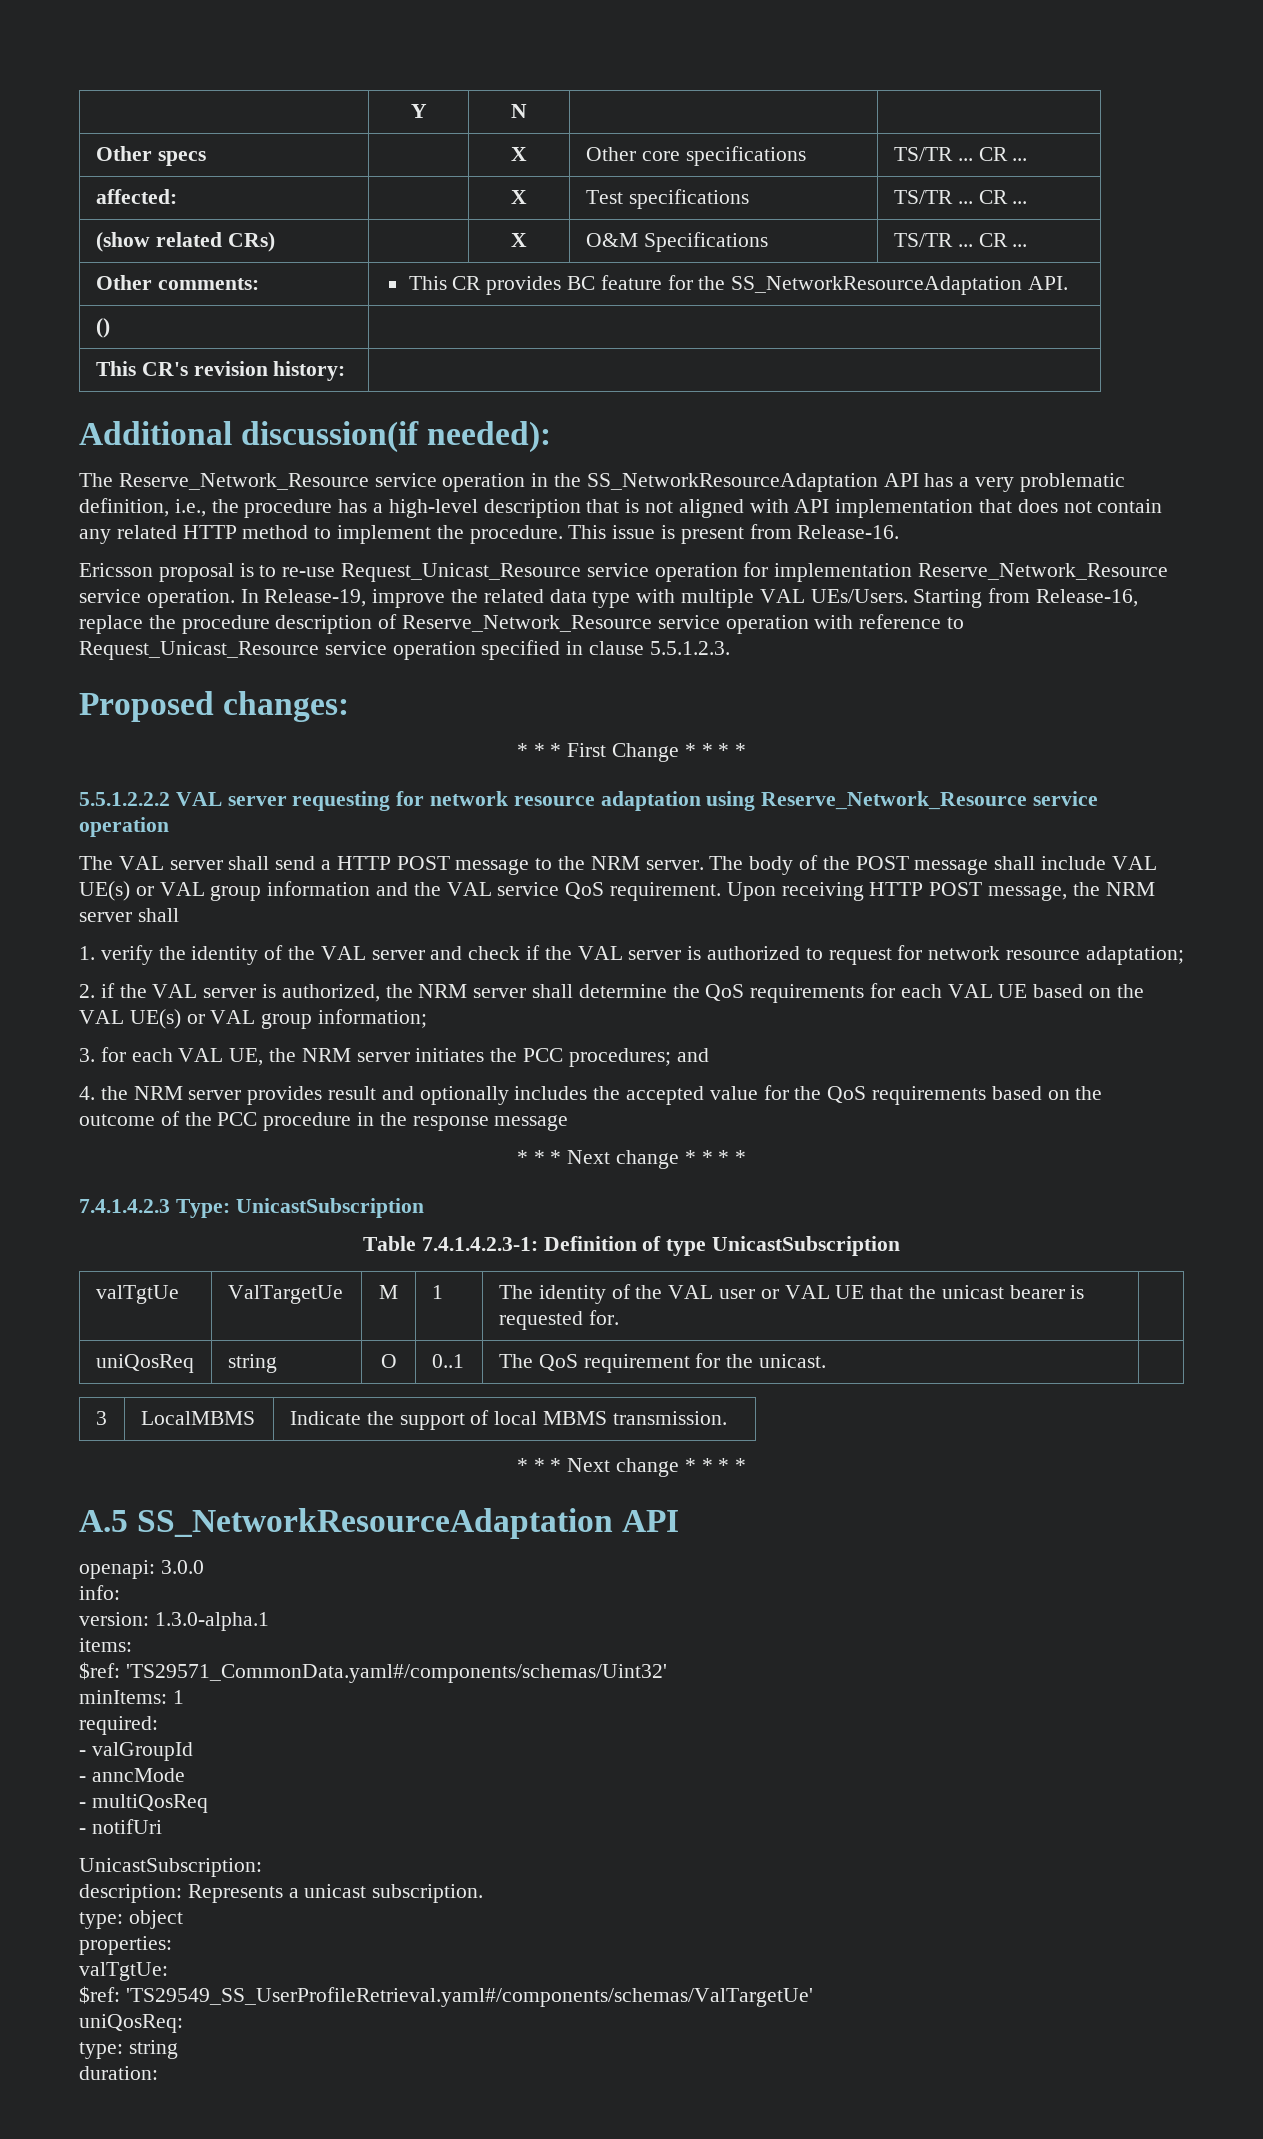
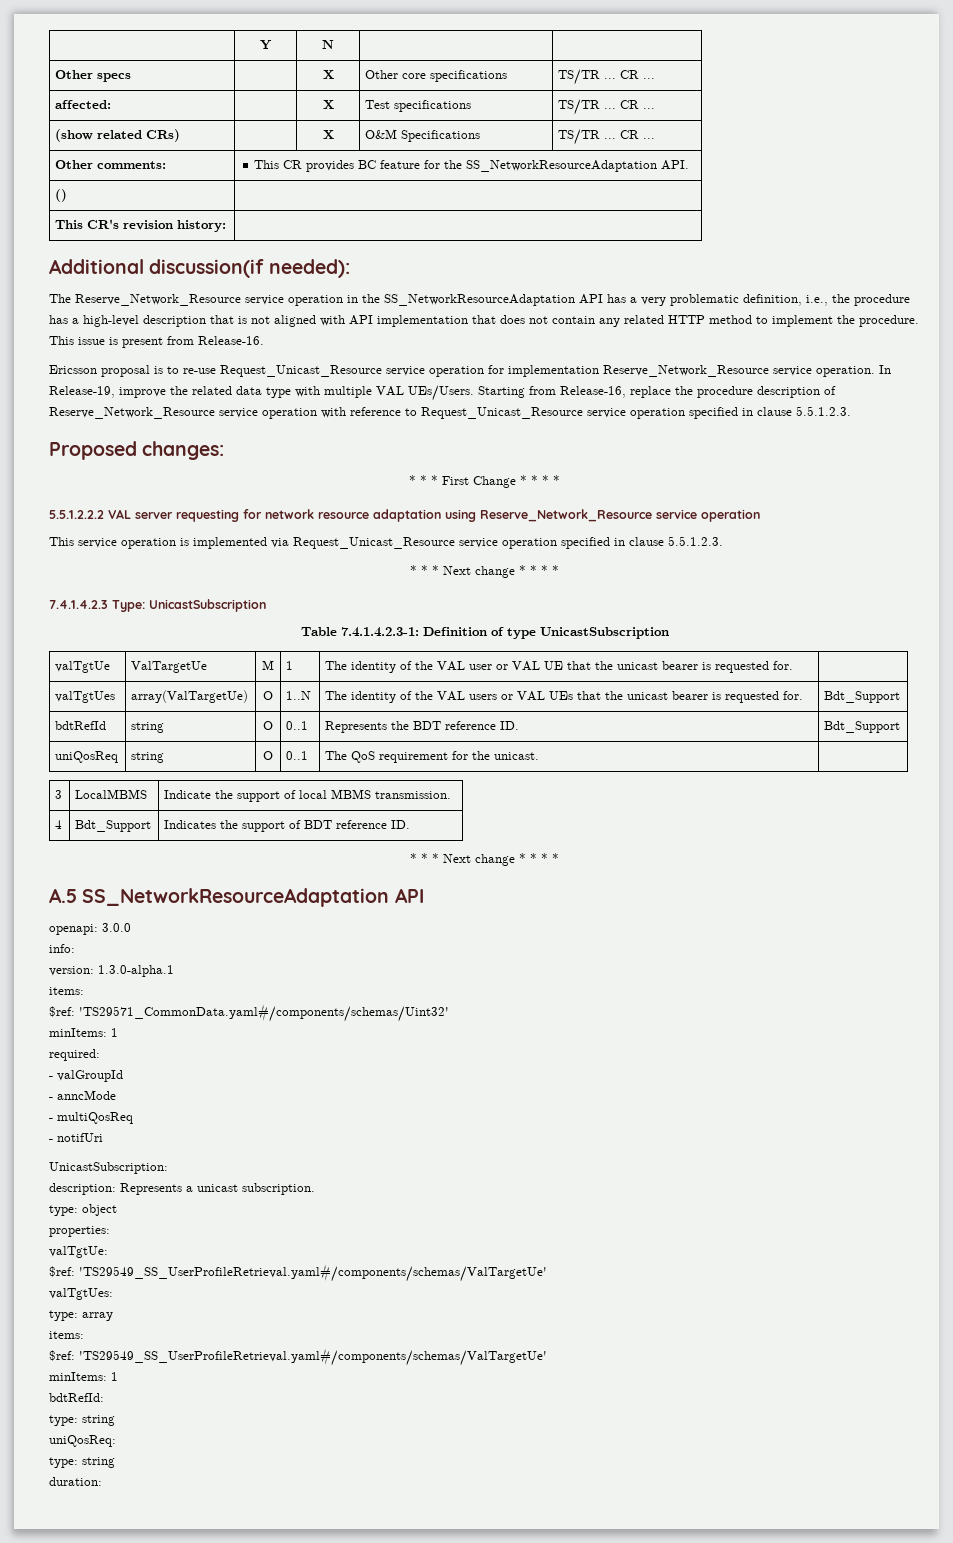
[79,855,1157,875] [79,881,1155,901] [79,908,179,922] [79,945,1184,965] [79,983,1144,1003] [79,1009,428,1029] [79,1047,709,1067] [79,1085,1103,1105] [79,1111,569,1131] The VAL server shall send a HTTP POST message to the NRM server. The body of the POST message shall include VAL UE(s) or VAL group information and the VAL service QoS requirement. Upon receiving HTTP POST message, the NRM server shall // 1. verify the identity of the VAL server and check if the VAL server is authorized to request for network resource adaptation; // 2. if the VAL server is authorized, the NRM server shall determine the QoS requirements for each VAL UE based on the VAL UE(s) or VAL group information; // 3. for each VAL UE, the NRM server initiates the PCC procedures; and // 4. the NRM server provides result and optionally includes the accepted value for the QoS requirements based on the outcome of the PCC procedure in the response message -> [49,536,723,549] This service operation is implemented via Request_Unicast_Resource service operation specified in clause 5.5.1.2.3.
(619, 1317) none -> [55,691,116,703] [131,690,249,703] [263,691,273,700] [286,691,312,700] [325,691,804,703] [824,691,901,703] [55,721,107,730] [131,722,165,733] [263,721,273,730] [286,721,309,730] [325,721,520,733] [824,721,901,733] // valTgtUes | array(ValTargetUe) | O | 1..N | The identity of the VAL users or VAL UEs that the unicast bearer is requested for. | Bdt_Support // bdtRefId | string | O | 0..1 | Represents the BDT reference ID. | Bdt_Support
(727, 1418) none -> [55,820,63,829] [75,820,152,832] [164,820,411,832] // 4 | Bdt_Support | Indicates the support of BDT reference ID.
(813, 1997) none -> [49,1288,113,1300] [49,1310,113,1321] [49,1331,84,1339] [49,1348,547,1366] [49,1372,118,1381] [49,1393,104,1402] [49,1415,115,1426] // valTgtUes: // type: array // items: // $ref: 'TS29549_SS_UserProfileRetrieval.yaml#/components/schemas/ValTargetUe' // minItems: 1 // bdtRefId: // type: string

